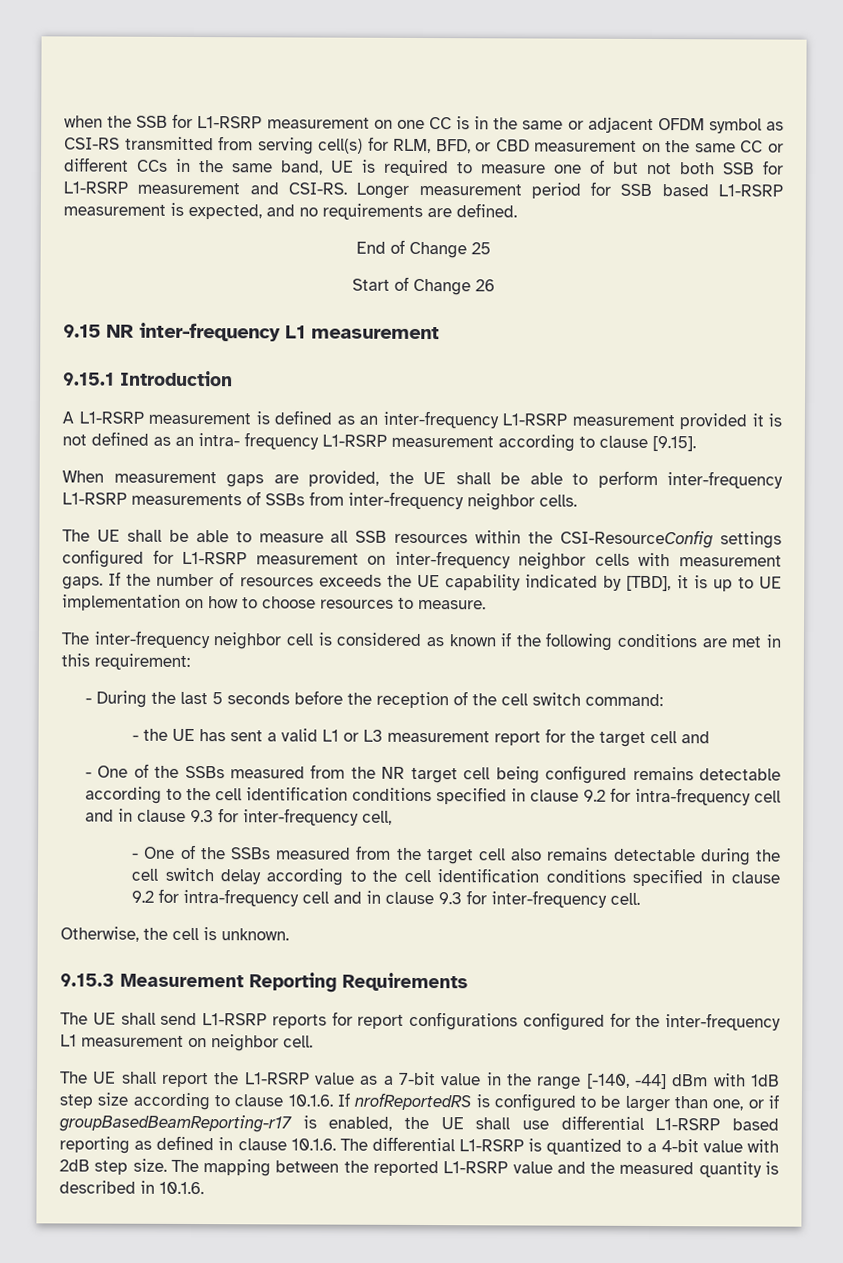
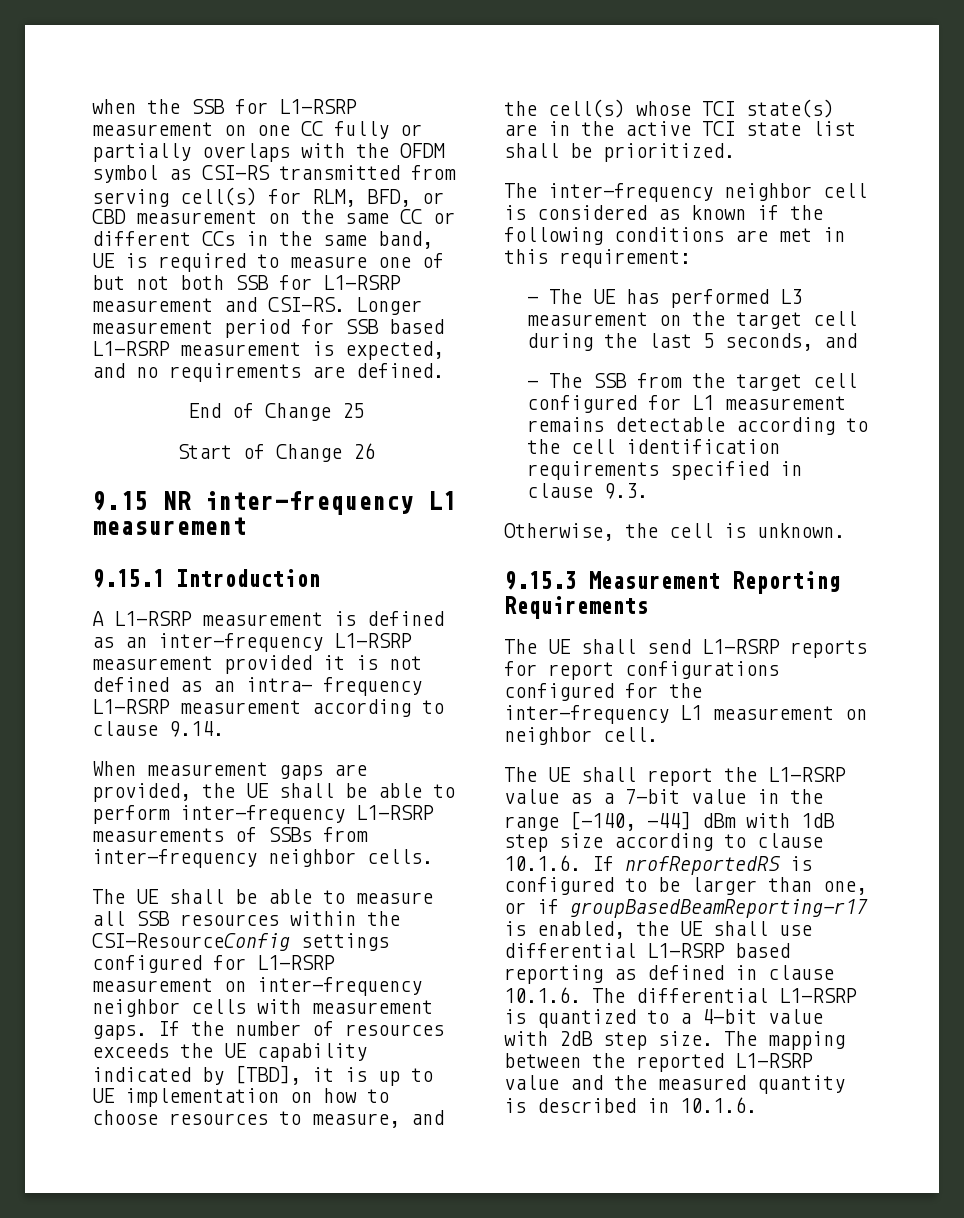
[456,116,654,134] is in the same or adjacent -> [334,121,422,139] [92,143,389,162] fully or partially overlaps with the
[652,436,696,452] [9.15]. -> [169,721,224,737] 9.14.
[418,599,486,610] measure. -> [312,1110,444,1128] [504,99,834,118] [504,121,856,136] [504,143,735,162] measure, and the cell(s) whose TCI state(s) are in the active TCI state list shall be prioritized.
[95,690,663,709] [132,728,711,747] [84,763,628,784] During the last 5 seconds before the reception of the cell switch command: // - the UE has sent a valid L1 or L3 measurement report for the target cell and // - One of the SSBs measured from the NR target cell being configured -> [548,289,802,308] [526,311,857,329] [526,333,857,351] [526,373,857,391] [526,395,846,413] The UE has performed L3 measurement on the target cell during the last 5 seconds, and // - The SSB from the target cell configured for L1 measurement
[351,787,781,806] [84,808,392,826] [132,844,781,866] [131,867,780,887] [131,888,641,908] conditions specified in clause 9.2 for intra-frequency cell and in clause 9.3 for inter-frequency cell, // - One of the SSBs measured from the target cell also remains detectable during the cell switch delay according to the cell identification conditions specified in clause 9.2 for intra-frequency cell and in clause 9.3 for inter-frequency cell. -> [526,461,802,480] [526,483,648,499] requirements specified in clause 9.3.

